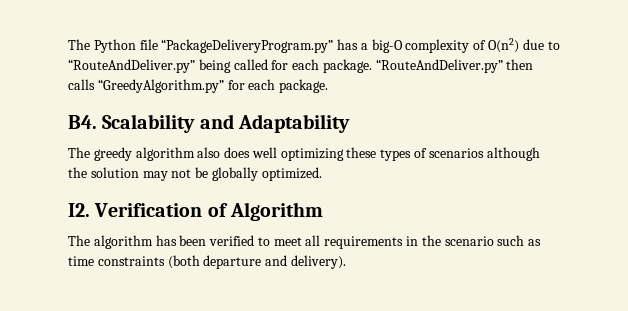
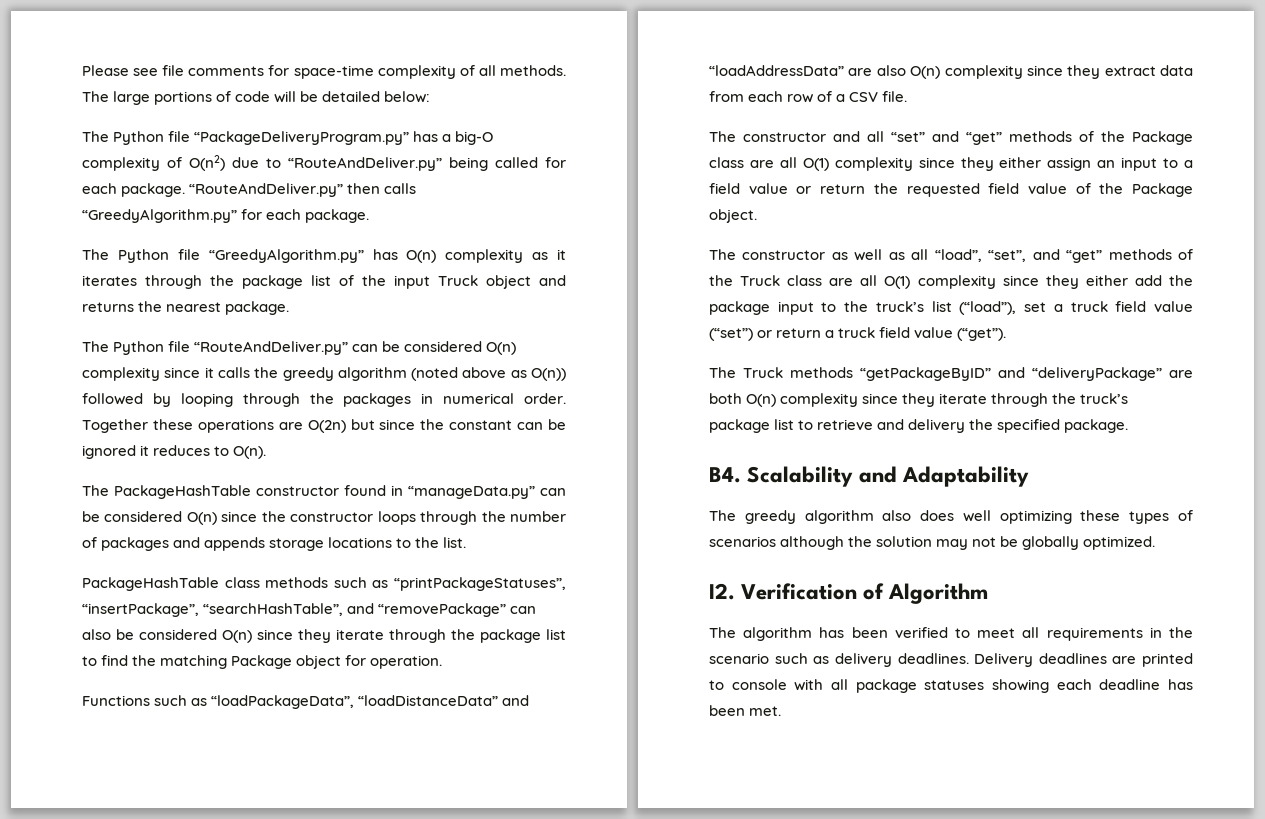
(68, 44) none -> [82,65,566,79] [82,91,431,105] Please see file comments for space-time complexity of all methods. The large portions of code will be detailed below: //
(329, 86) none -> [82,249,566,263] [82,275,566,289] [82,301,290,315] [82,341,517,355] [82,367,567,381] [82,393,566,407] [82,419,566,433] [82,445,267,459] [82,485,566,499] [82,511,567,525] [82,537,467,551] [82,577,566,591] [82,603,537,617] [82,629,566,643] [82,655,443,669] [82,695,530,709] [709,65,1193,79] [709,91,908,103] [709,131,1193,145] [709,157,1193,171] [709,183,1193,197] [709,209,757,223] [709,249,1193,263] [709,275,1193,289] [709,301,1193,315] [709,327,1007,341] [709,367,1193,381] [709,393,1129,407] [709,419,1129,433] // The Python file “GreedyAlgorithm.py” has O(n) complexity as it iterates through the package list of the input Truck object and returns the nearest package. // The Python file “RouteAndDeliver.py” can be considered O(n) complexity since it calls the greedy algorithm (noted above as O(n)) followed by looping through the packages in numerical order. Together these operations are O(2n) but since the constant can be ignored it reduces to O(n). // The PackageHashTable constructor found in “manageData.py” can be considered O(n) since the constructor loops through the number of packages and appends storage locations to the list. // PackageHashTable class methods such as “printPackageStatuses”, “insertPackage”, “searchHashTable”, and “removePackage” can also be considered O(n) since they iterate through the package list to find the matching Package object for operation. // Functions such as “loadPackageData”, “loadDistanceData” and “loadAddressData” are also O(n) complexity since they extract data from each row of a CSV file. // The constructor and all “set” and “get” methods of the Package class are all O(1) complexity since they either assign an input to a field value or return the requested field value of the Package object. // The constructor as well as all “load”, “set”, and “get” methods of the Truck class are all O(1) complexity since they either add the package input to the truck’s list (“load”), set a truck field value (“set”) or return a truck field value (“get”). // The Truck methods “getPackageByID” and “deliveryPackage” are both O(n) complexity since they iterate through the truck’s package list to retrieve and delivery the specified package.
[68,255,346,269] time constraints (both departure and delivery). -> [834,653,1193,667] [709,679,1193,693] [709,705,782,716] delivery deadlines. Delivery deadlines are printed to console with all package statuses showing each deadline has been met.

